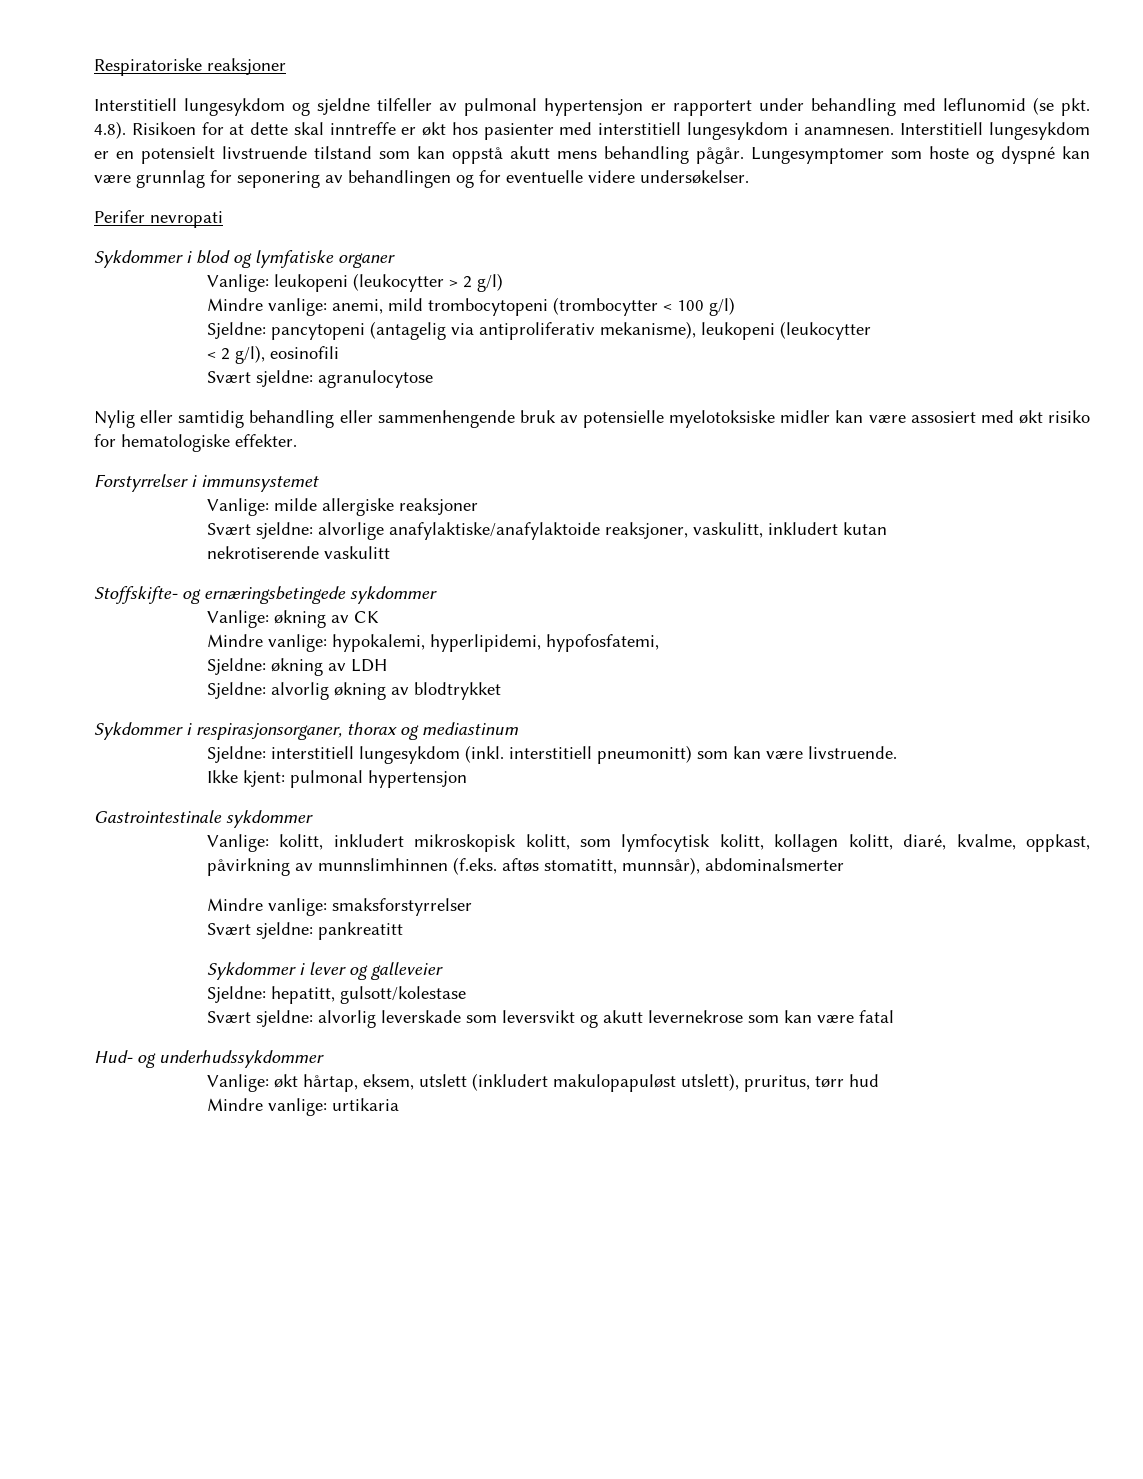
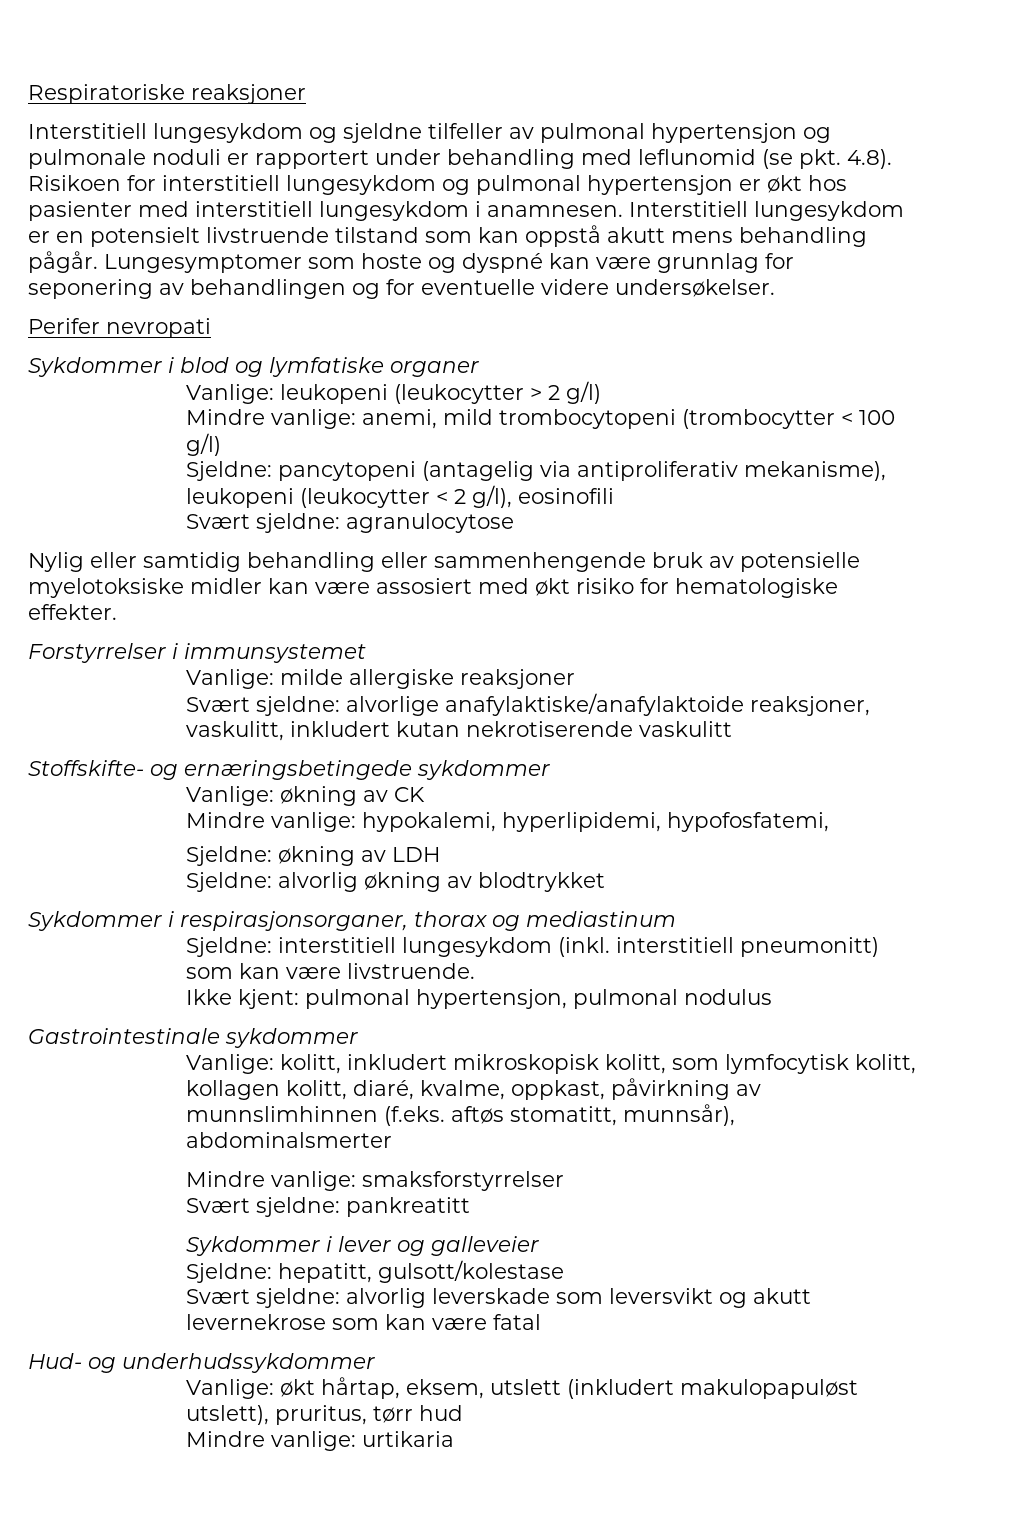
(644, 107) none -> [803,127,831,143] [28,149,221,169] og pulmonale noduli
[229,122,396,135] at dette skal inntreffe -> [162,175,733,195] interstitiell lungesykdom og pulmonal hypertensjon
(871, 330) // -> (430, 498) none
(887, 528) // -> (460, 729) none
[367,770,467,788] hypertensjon -> [415,989,772,1009] hypertensjon, pulmonal nodulus

